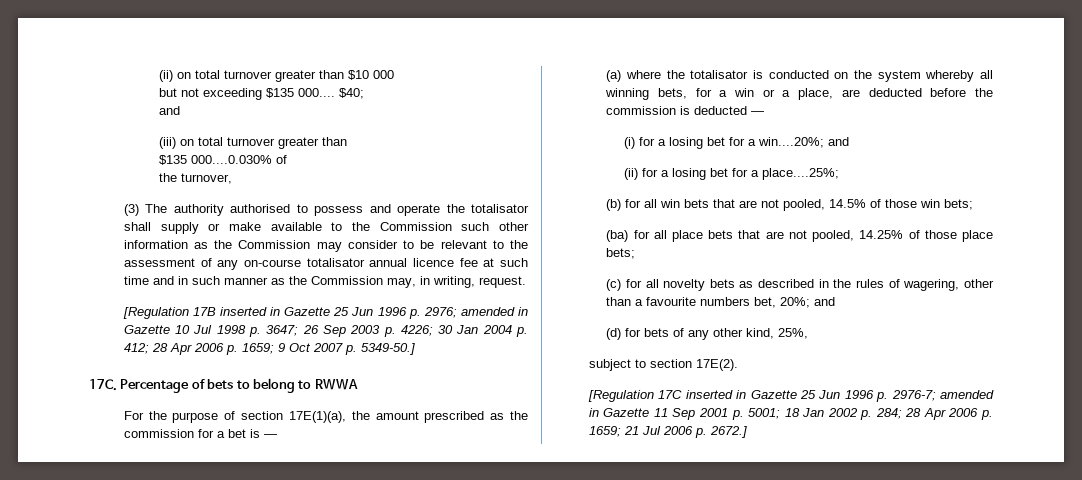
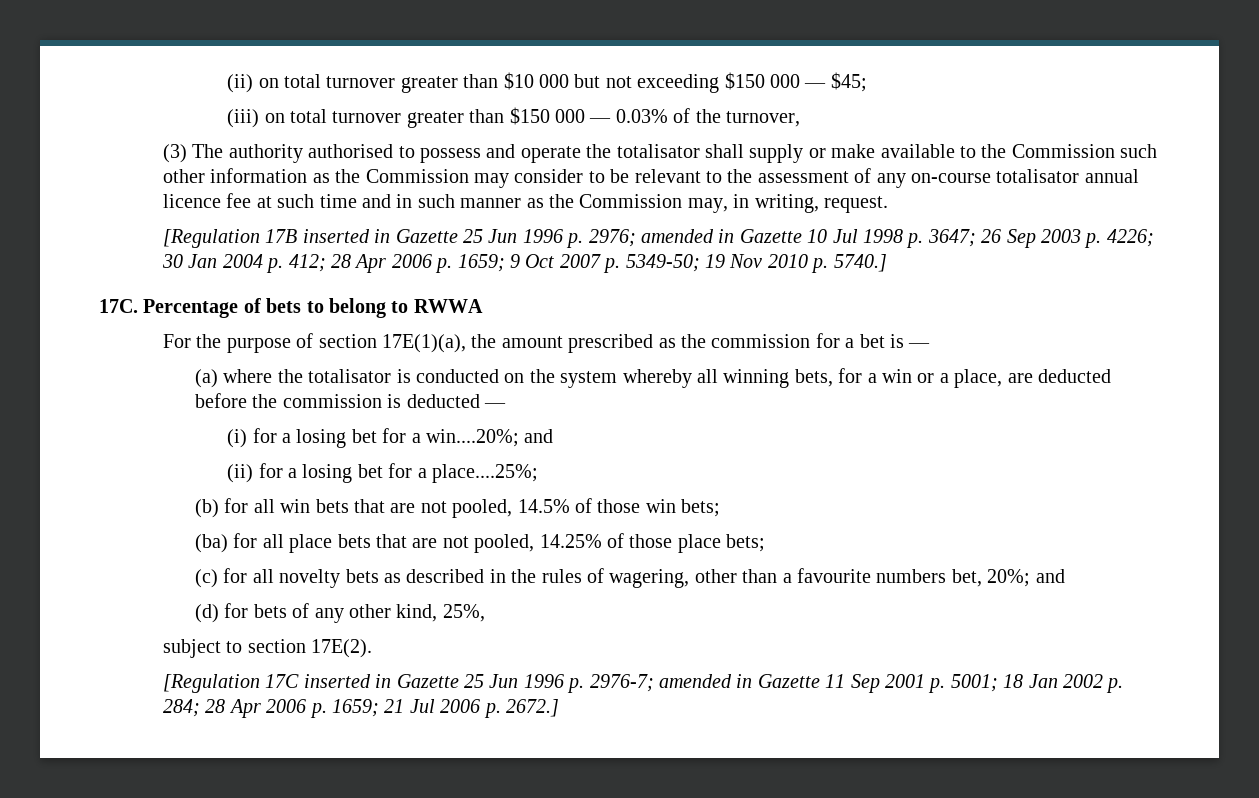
(394, 74) // -> (569, 81) none
[265,88,364,99] [158,106,180,115] $135 000.... $40; // and -> [724,72,867,92] $150 000 — $45;
[158,155,287,165] // $135 000....0.030% of // -> [509,107,691,125] $150 000 — 0.03% of
[360,343,415,355] 5349-50.] -> [625,254,887,273] 5349-50; 19 Nov 2010 p. 5740.]

